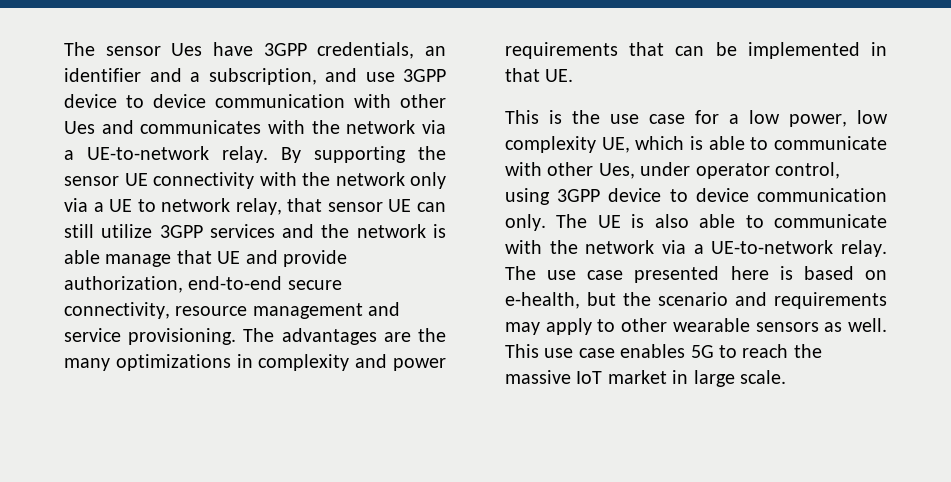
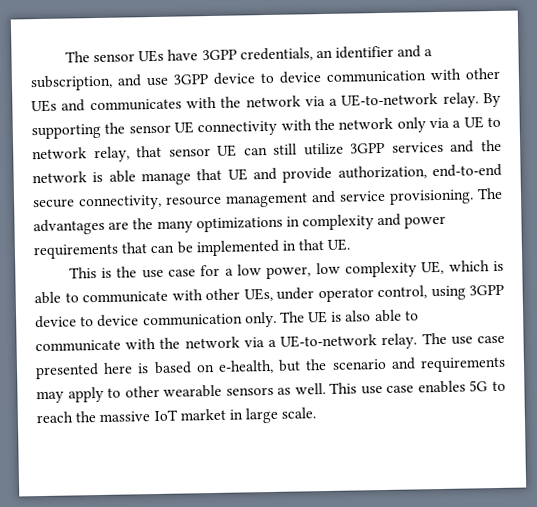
[171,43,203,56] Ues -> [138,49,165,63] UEs
[64,121,95,134] Ues -> [31,99,57,113] UEs
[598,163,635,179] Ues, -> [243,287,273,302] UEs,

